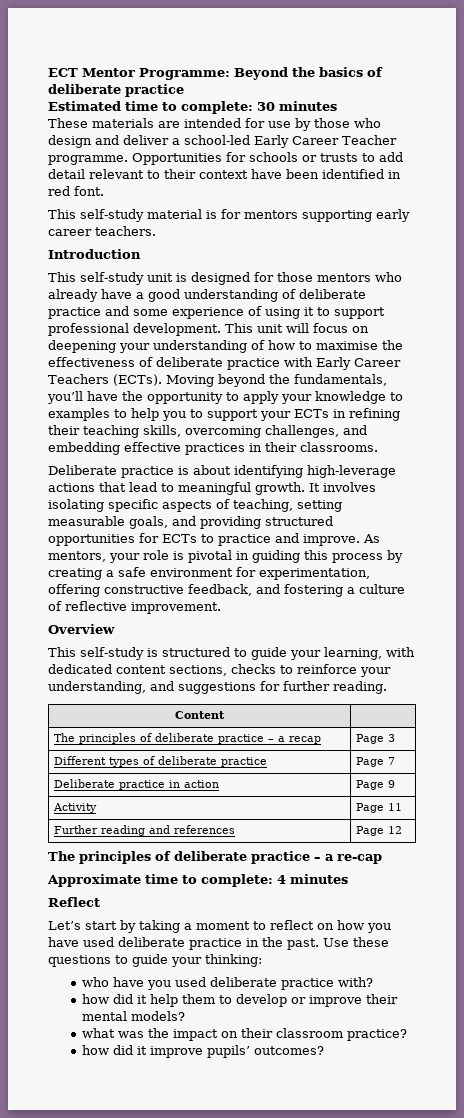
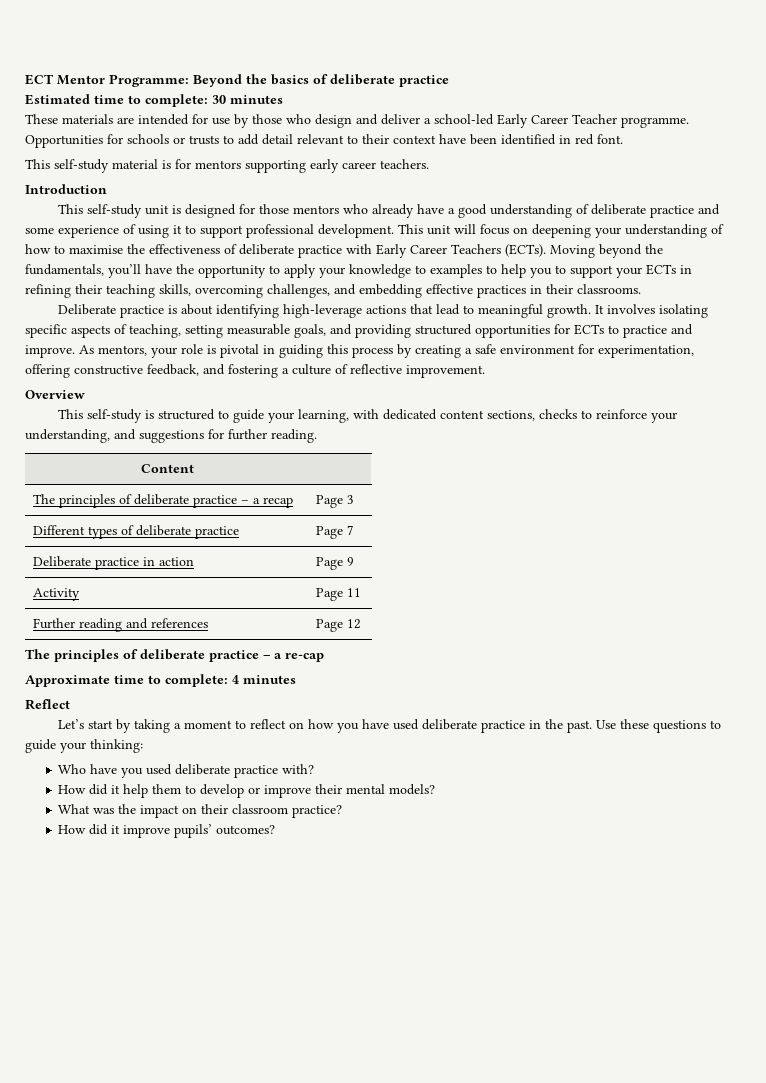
[81,977,109,987] who -> [58,764,87,774] Who
[81,994,109,1004] how -> [58,785,87,794] How
[81,1028,115,1038] what -> [58,804,91,814] What
[81,1045,109,1055] how -> [58,825,87,834] How

